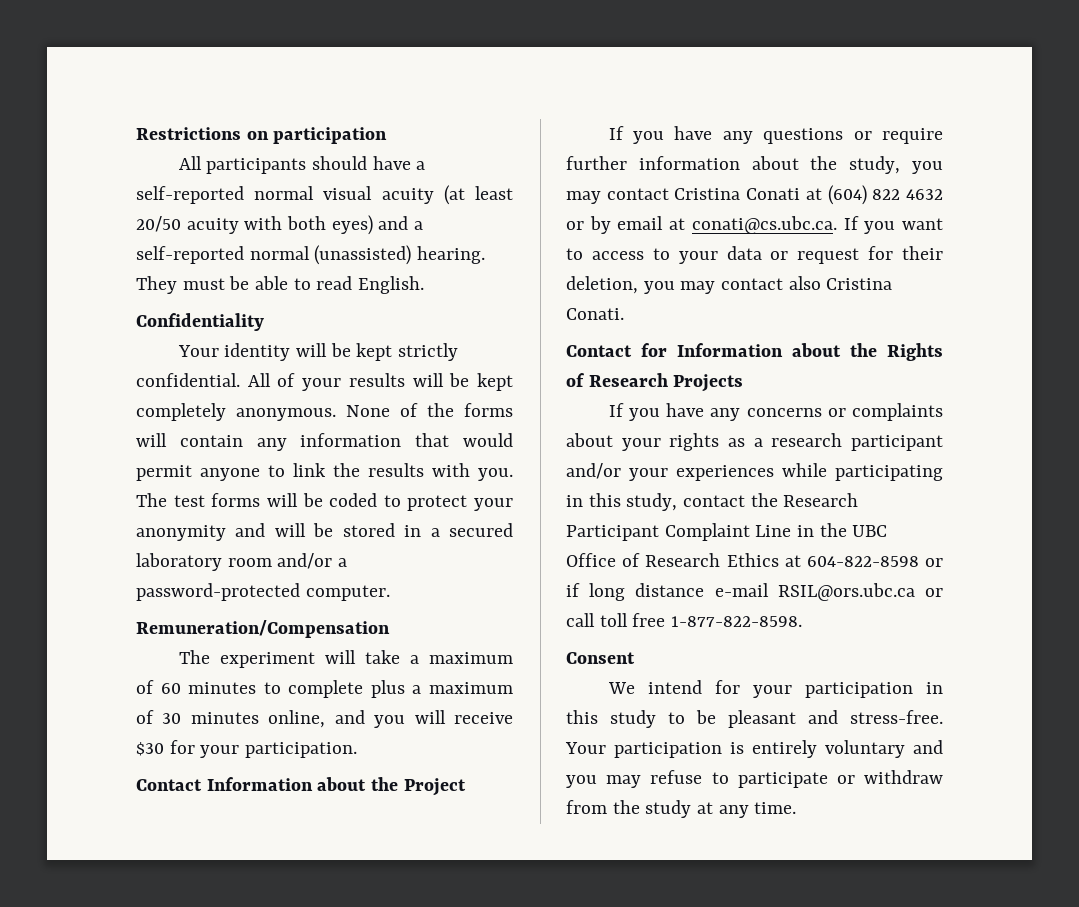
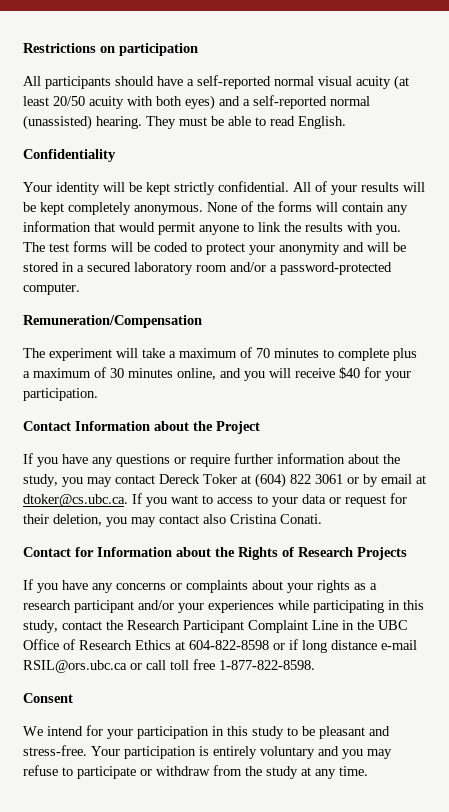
[160,683,181,694] 60 -> [256,348,270,358] 70
[136,742,164,756] $30 -> [339,367,360,379] $40
[674,188,801,200] Cristina Conati -> [159,474,237,484] Dereck Toker
[906,189,943,200] 4632 -> [315,474,343,484] 3061
[691,216,837,234] conati@cs.ubc.ca. -> [23,494,128,507] dtoker@cs.ubc.ca.

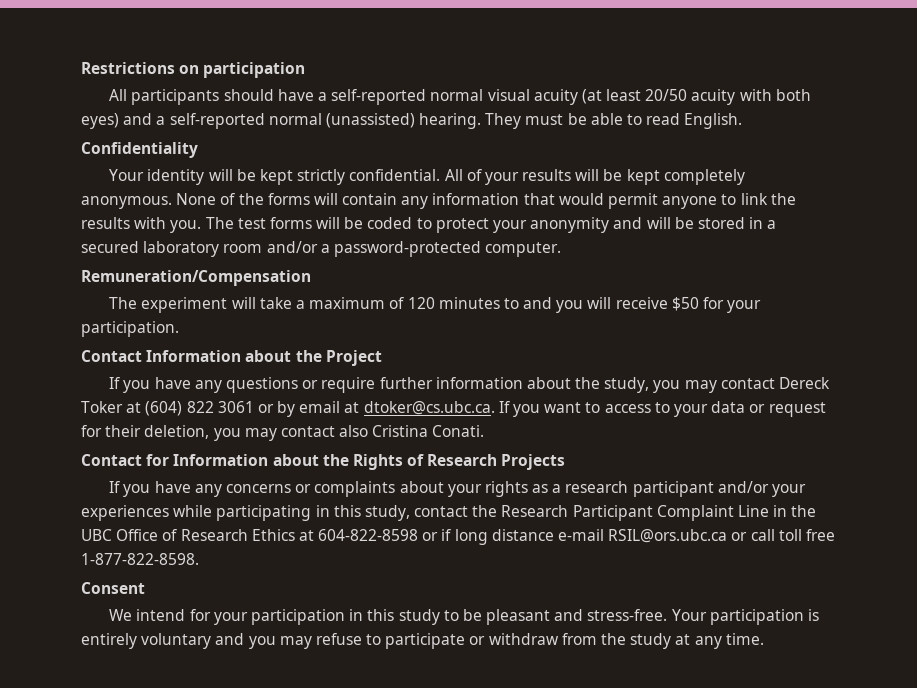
[256,348,270,358] 70 -> [407,297,435,309] 120
[338,348,417,361] [23,367,216,380] complete plus a maximum of 30 minutes online, -> (519, 303) none
[339,367,360,379] $40 -> [671,297,699,311] $50

